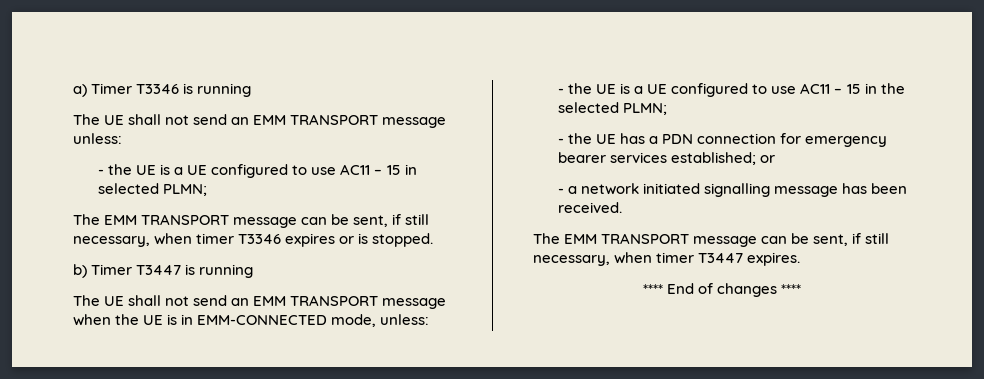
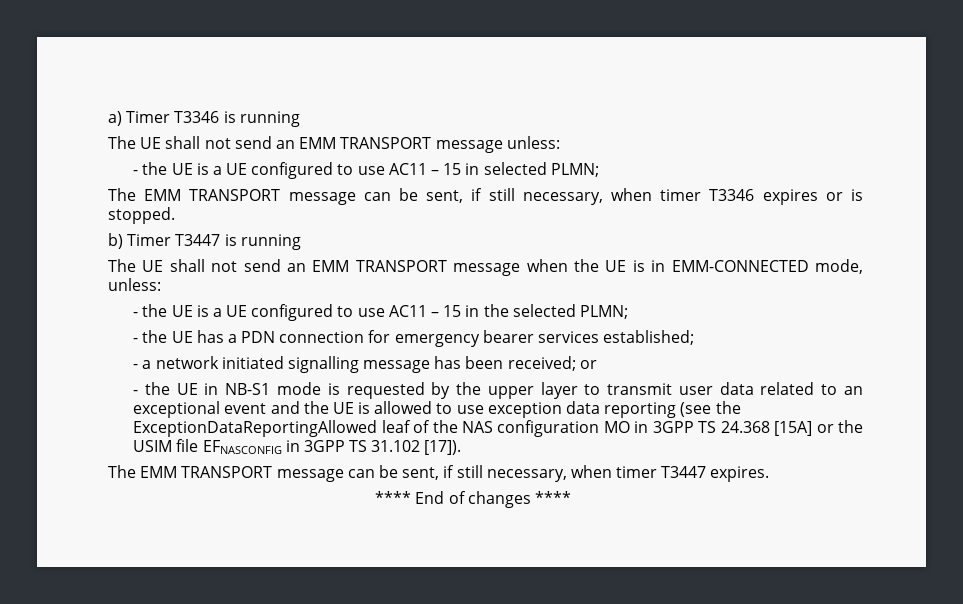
[760,155,776,163] or -> (695, 337) none
[557,202,622,213] received. -> [507,356,597,371] [133,382,863,399] [133,401,741,418] [133,420,863,437] [133,439,462,455] received; or // - the UE in NB-S1 mode is requested by the upper layer to transmit user data related to an exceptional event and the UE is allowed to use exception data reporting (see the ExceptionDataReportingAllowed leaf of the NAS configuration MO in 3GPP TS 24.368 [15A] or the USIM file EFNASCONFIG in 3GPP TS 31.102 [17]).

